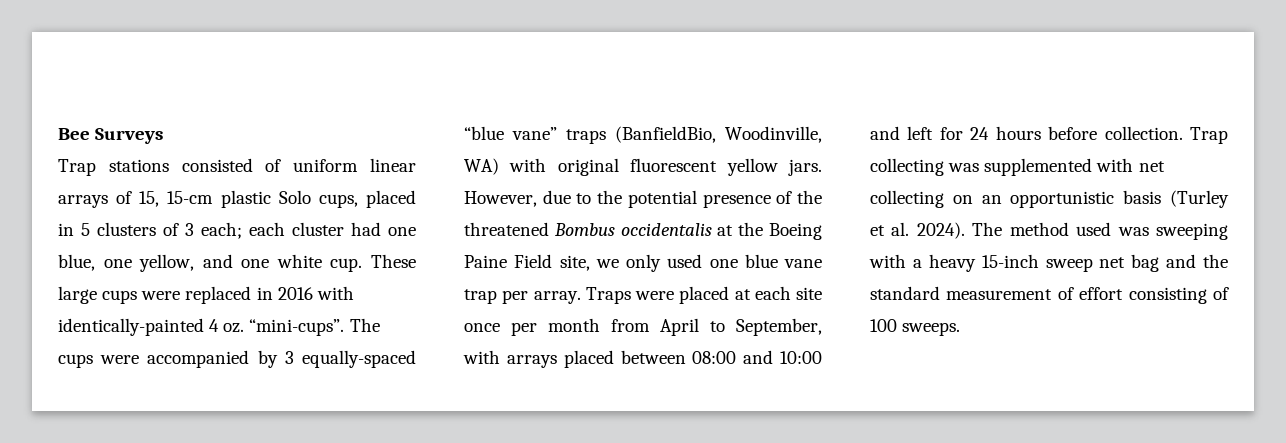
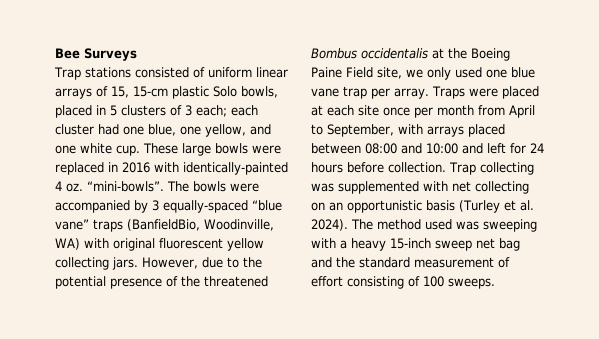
[318,194,358,208] cups, -> [241,86,278,98] bowls,
[102,290,138,304] cups -> [215,143,248,154] bowls
[249,318,380,336] [58,354,93,368] “mini-cups”. The cups -> [87,181,226,192] “mini-bowls”. The bowls
(778, 167) none -> [55,257,109,270] collecting

